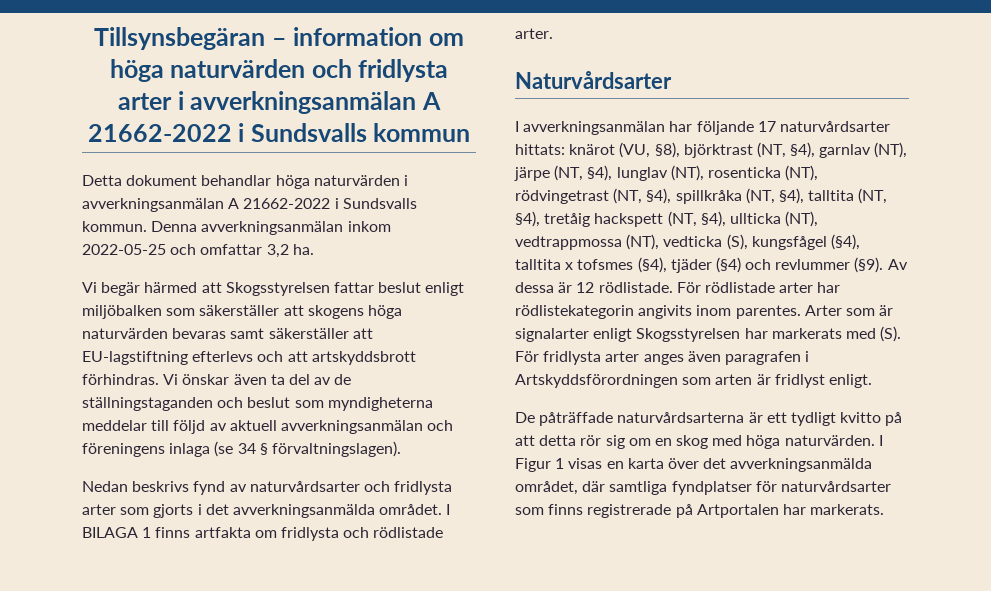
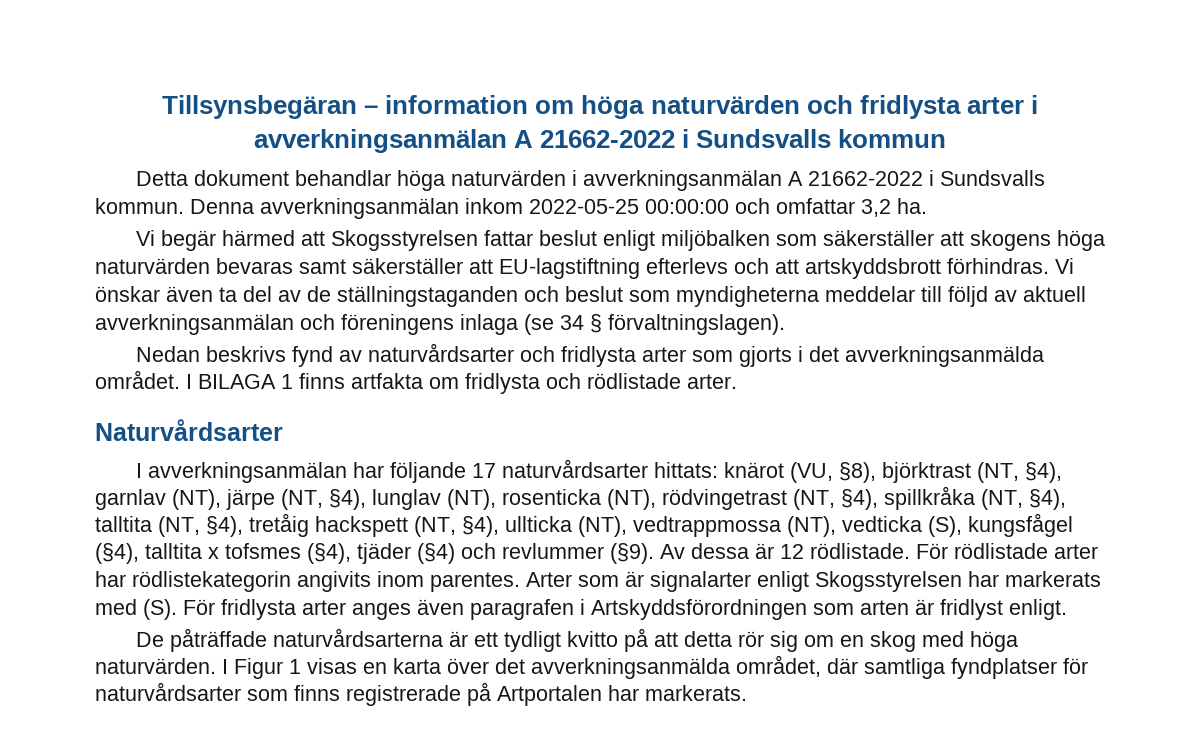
(166, 249) none -> [645,199,729,214] 00:00:00

